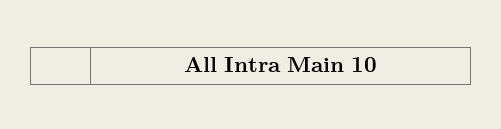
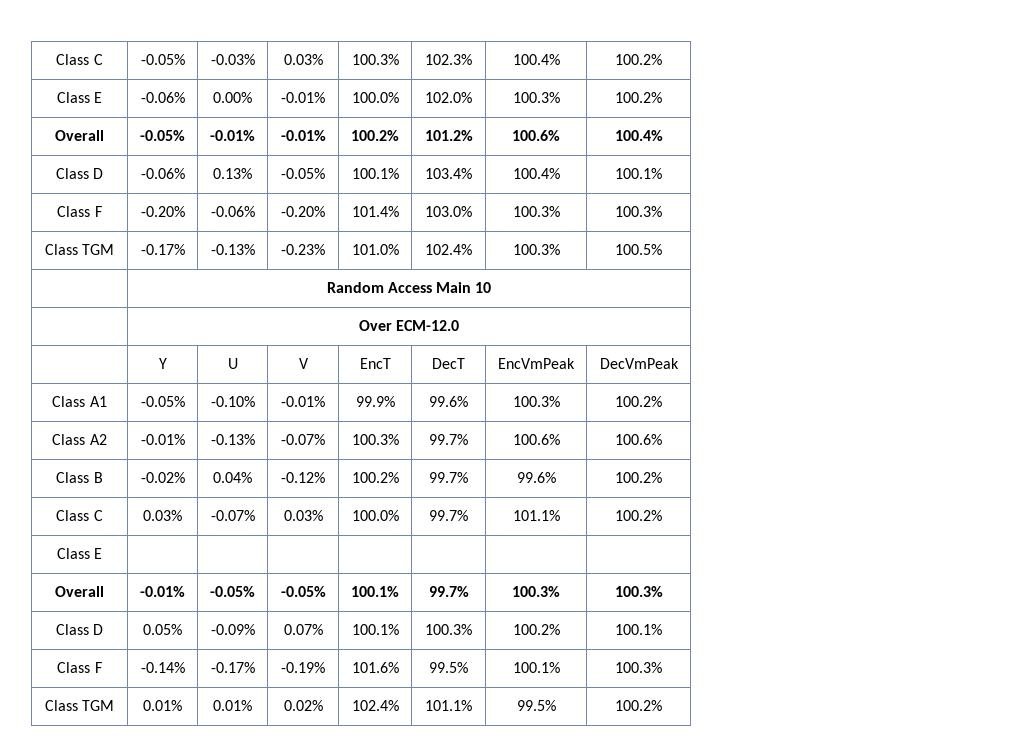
[184,57,377,72] | All Intra Main 10 -> [56,54,103,65] [140,54,185,65] [210,54,255,65] [283,54,323,65] [351,54,399,65] [425,54,472,65] [512,54,560,65] [615,54,662,65] [56,92,103,103] [140,92,185,103] [213,92,252,103] [281,92,325,103] [351,92,399,103] [425,92,472,103] [512,92,560,103] [615,92,662,103] [55,130,104,141] [140,130,185,141] [210,130,255,141] [280,130,326,141] [351,130,399,141] [424,130,473,141] [512,130,560,141] [614,130,663,141] [55,168,104,179] [140,168,185,179] [213,168,252,179] [281,168,325,179] [351,168,399,179] [425,168,472,179] [512,168,560,179] [615,168,662,179] [57,206,102,217] [140,206,185,217] [210,206,255,217] [281,206,325,217] [351,206,399,217] [425,206,472,217] [512,206,560,217] [615,206,662,217] [44,244,115,255] [140,244,185,255] [210,244,255,255] [281,244,325,255] [351,244,399,255] [425,244,472,255] [512,244,560,255] [615,244,662,255] [326,282,492,293] [358,320,460,331] [158,358,167,369] [227,358,238,369] [298,358,309,369] [359,358,391,369] [432,358,465,369] [498,358,575,369] [599,358,679,369] [52,396,107,407] [140,396,185,407] [210,396,255,407] [281,396,325,407] [355,396,395,407] [429,396,468,407] [512,396,560,407] [615,396,662,407] [52,434,107,445] [140,434,185,445] [210,434,255,445] [281,434,325,445] [351,434,399,445] [429,434,468,445] [512,434,560,445] [615,434,662,445] [56,472,103,483] [140,472,185,483] [213,472,252,483] [281,472,325,483] [351,472,399,483] [429,472,468,483] [516,472,556,483] [615,472,662,483] [56,510,103,521] [143,510,182,521] [210,510,255,521] [283,510,323,521] [351,510,399,521] [429,510,468,521] [512,510,560,521] [615,510,662,521] [56,548,103,559] [55,586,104,597] [140,586,185,597] [210,586,255,597] [280,586,326,597] [351,586,399,597] [428,586,469,597] [512,586,560,597] [614,586,663,597] [55,624,104,635] [143,624,182,635] [210,624,255,635] [283,624,323,635] [351,624,399,635] [425,624,472,635] [512,624,560,635] [615,624,662,635] [57,662,102,673] [140,662,185,673] [210,662,255,673] [281,662,325,673] [351,662,399,673] [429,662,468,673] [512,662,560,673] [615,662,662,673] [44,700,115,711] [143,700,182,711] [213,700,252,711] [283,700,323,711] [351,700,399,711] [425,700,472,711] [516,700,556,711] [615,700,662,711] Class C | -0.05% | -0.03% | 0.03% | 100.3% | 102.3% | 100.4% | 100.2% // Class E | -0.06% | 0.00% | -0.01% | 100.0% | 102.0% | 100.3% | 100.2% // Overall | -0.05% | -0.01% | -0.01% | 100.2% | 101.2% | 100.6% | 100.4% // Class D | -0.06% | 0.13% | -0.05% | 100.1% | 103.4% | 100.4% | 100.1% // Class F | -0.20% | -0.06% | -0.20% | 101.4% | 103.0% | 100.3% | 100.3% // Class TGM | -0.17% | -0.13% | -0.23% | 101.0% | 102.4% | 100.3% | 100.5% // | Random Access Main 10 // | Over ECM-12.0 // | Y | U | V | EncT | DecT | EncVmPeak | DecVmPeak // Class A1 | -0.05% | -0.10% | -0.01% | 99.9% | 99.6% | 100.3% | 100.2% // Class A2 | -0.01% | -0.13% | -0.07% | 100.3% | 99.7% | 100.6% | 100.6% // Class B | -0.02% | 0.04% | -0.12% | 100.2% | 99.7% | 99.6% | 100.2% // Class C | 0.03% | -0.07% | 0.03% | 100.0% | 99.7% | 101.1% | 100.2% // Class E | | | | | | | // Overall | -0.01% | -0.05% | -0.05% | 100.1% | 99.7% | 100.3% | 100.3% // Class D | 0.05% | -0.09% | 0.07% | 100.1% | 100.3% | 100.2% | 100.1% // Class F | -0.14% | -0.17% | -0.19% | 101.6% | 99.5% | 100.1% | 100.3% // Class TGM | 0.01% | 0.01% | 0.02% | 102.4% | 101.1% | 99.5% | 100.2%

